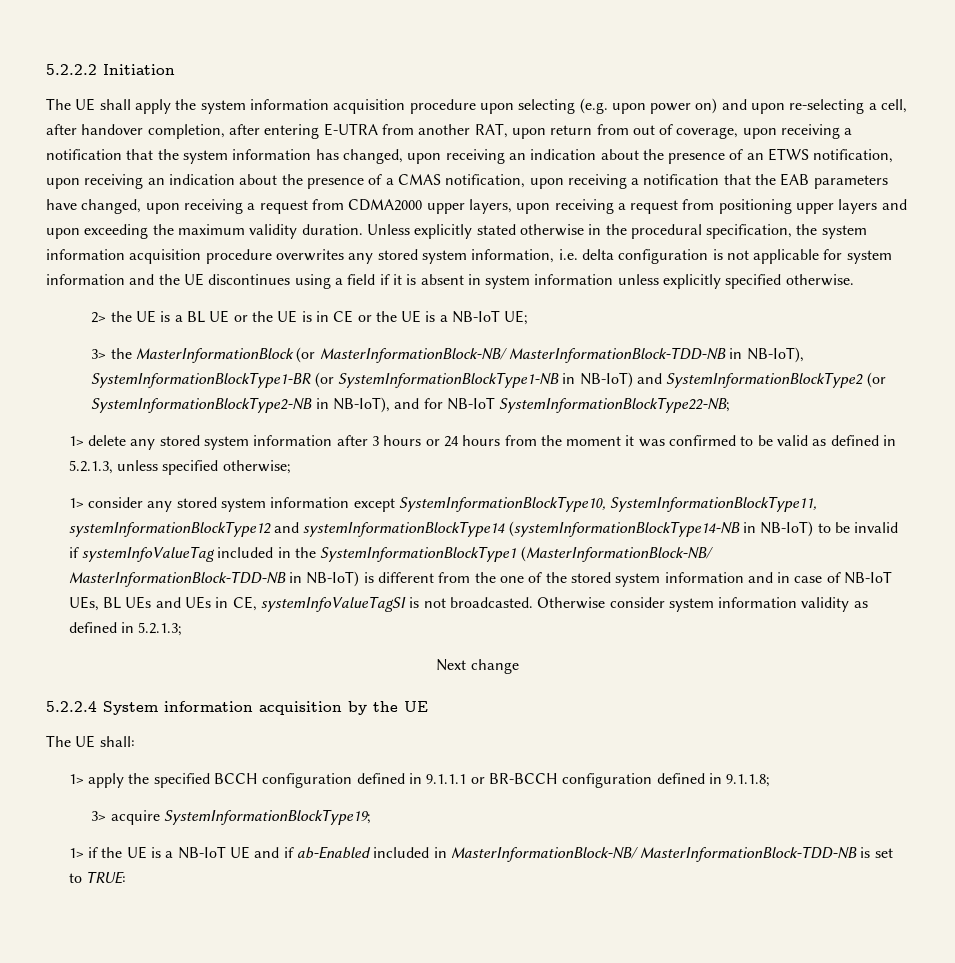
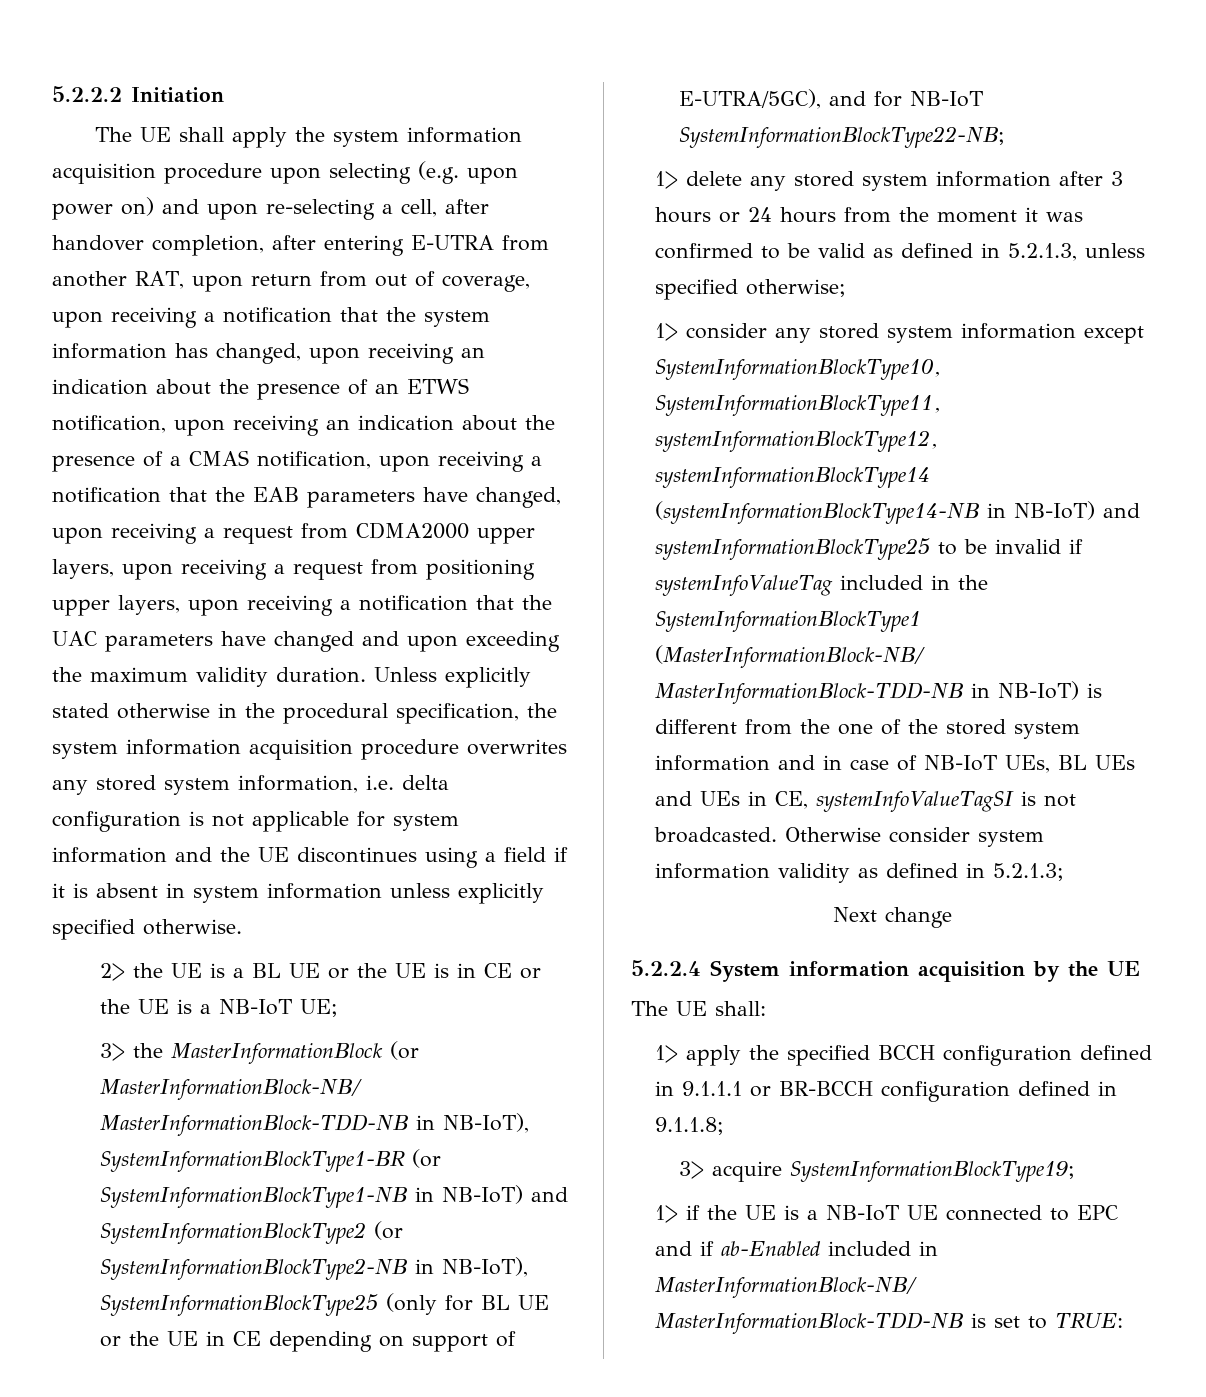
[838,199,878,214] layers -> [118,595,552,616] [52,631,354,652] layers, upon receiving a notification that the UAC parameters have changed
(390, 405) none -> [99,1293,549,1316] [99,1331,516,1352] [678,89,821,109] SystemInformationBlockType25 (only for BL UE or the UE in CE depending on support of E-UTRA/5GC),
[68,521,299,537] systemInformationBlockType12 and -> [654,430,938,452] systemInformationBlockType12,
(814, 529) none -> [1102,503,1140,518] [654,538,930,560] and systemInformationBlockType25
(250, 852) none -> [945,1205,1118,1221] connected to EPC

